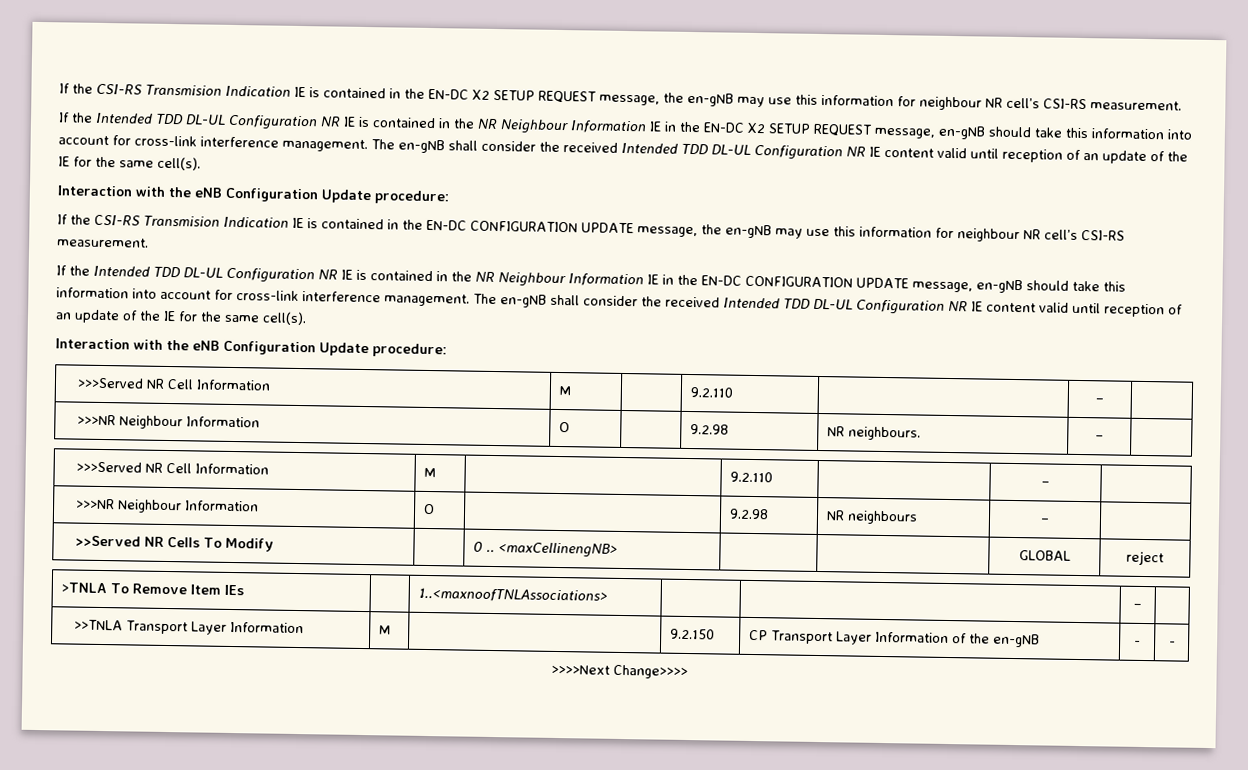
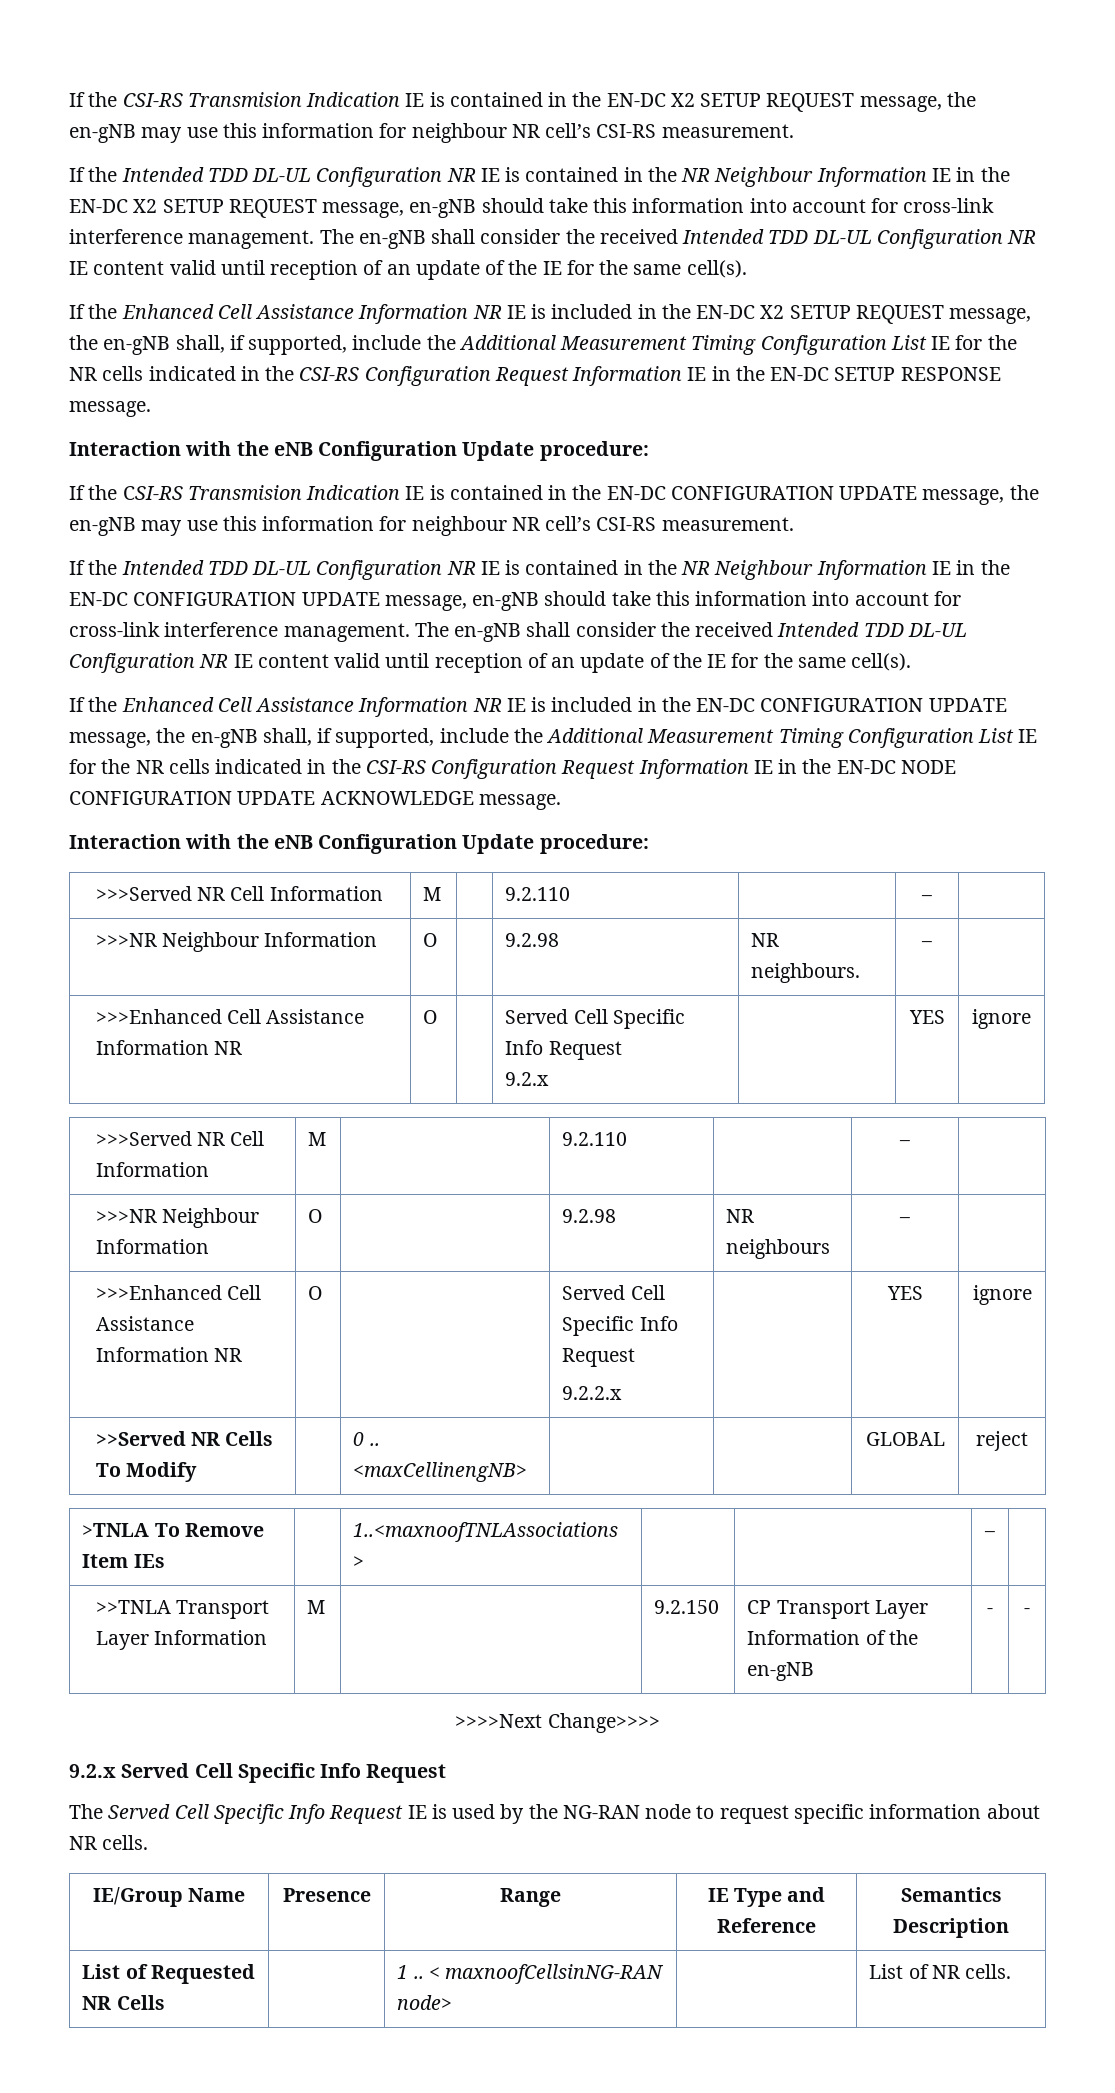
(201, 163) none -> [69,304,1032,324] [69,335,1017,355] [69,366,1001,386] [69,401,151,417] // If the Enhanced Cell Assistance Information NR IE is included in the EN-DC X2 SETUP REQUEST message, the en-gNB shall, if supported, include the Additional Measurement Timing Configuration List IE for the NR cells indicated in the CSI-RS Configuration Request Information IE in the EN-DC SETUP RESPONSE message.
(307, 318) none -> [69,697,1007,717] [69,728,1038,748] [69,759,956,779] [69,791,561,810] // If the Enhanced Cell Assistance Information NR IE is included in the EN-DC CONFIGURATION UPDATE message, the en-gNB shall, if supported, include the Additional Measurement Timing Configuration List IE for the NR cells indicated in the CSI-RS Configuration Request Information IE in the EN-DC NODE CONFIGURATION UPDATE ACKNOWLEDGE message.
(1104, 438) none -> [95,1009,365,1024] [95,1040,243,1055] [423,1010,438,1024] [505,1009,685,1029] [505,1040,622,1060] [505,1072,550,1086] [908,1010,945,1024] [972,1009,1031,1029] // >>>Enhanced Cell Assistance Information NR | O | | Served Cell Specific Info Request // 9.2.x | | YES | ignore
(1049, 521) none -> [95,1285,262,1300] [95,1316,194,1331] [95,1347,243,1362] [308,1286,323,1300] [562,1285,665,1300] [562,1316,678,1336] [562,1348,636,1367] [562,1386,623,1400] [886,1286,923,1300] [972,1285,1032,1305] // >>>Enhanced Cell Assistance Information NR | O | | Served Cell Specific Info Request // 9.2.2.x | | YES | ignore
(688, 672) none -> [69,1763,447,1783] [69,1804,1040,1824] [69,1835,149,1850] [92,1887,246,1907] [282,1888,371,1902] [500,1888,561,1907] [707,1887,826,1907] [717,1918,816,1933] [900,1887,1002,1902] [893,1918,1009,1938] [82,1964,255,1984] [82,1995,165,2010] [397,1964,665,1984] [397,1995,453,2010] [869,1964,1012,1979] // 9.2.x Served Cell Specific Info Request // The Served Cell Specific Info Request IE is used by the NG-RAN node to request specific information about NR cells. // IE/Group Name | Presence | Range | IE Type and Reference | Semantics Description // List of Requested NR Cells | | 1 .. < maxnoofCellsinNG-RAN node> | | List of NR cells.

